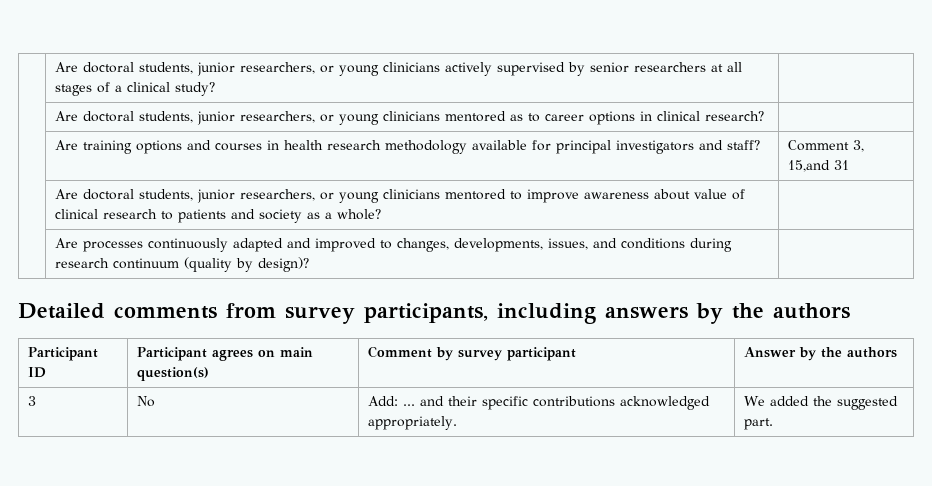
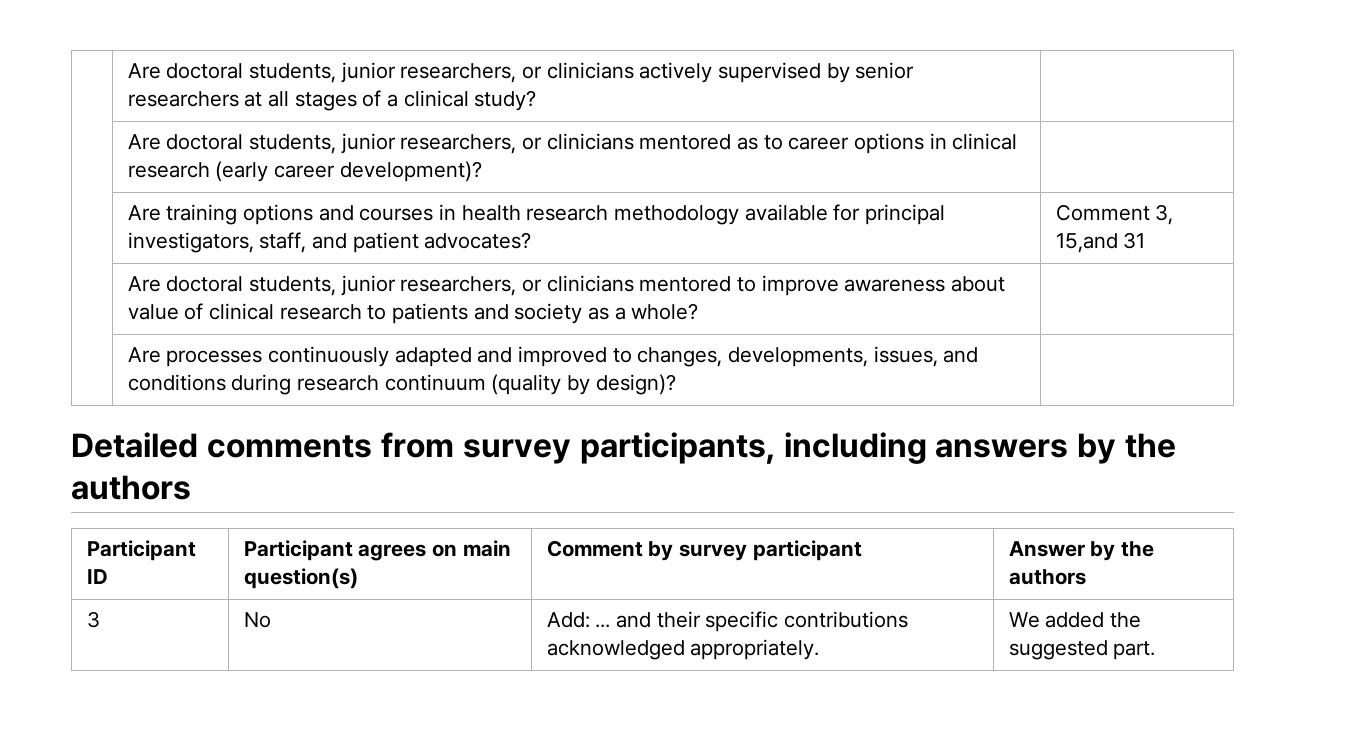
[55,62,380,76] | Are doctoral students, junior researchers, or young -> [127,62,542,83] | Are doctoral students, junior researchers, or
[339,114,380,125] young -> (542, 143) none
[705,111,765,121] research? -> [127,161,482,182] research (early career development)?
[616,140,761,154] investigators and staff? -> [127,232,532,253] investigators, staff, and patient advocates?
[339,192,380,203] young -> (542, 285) none

